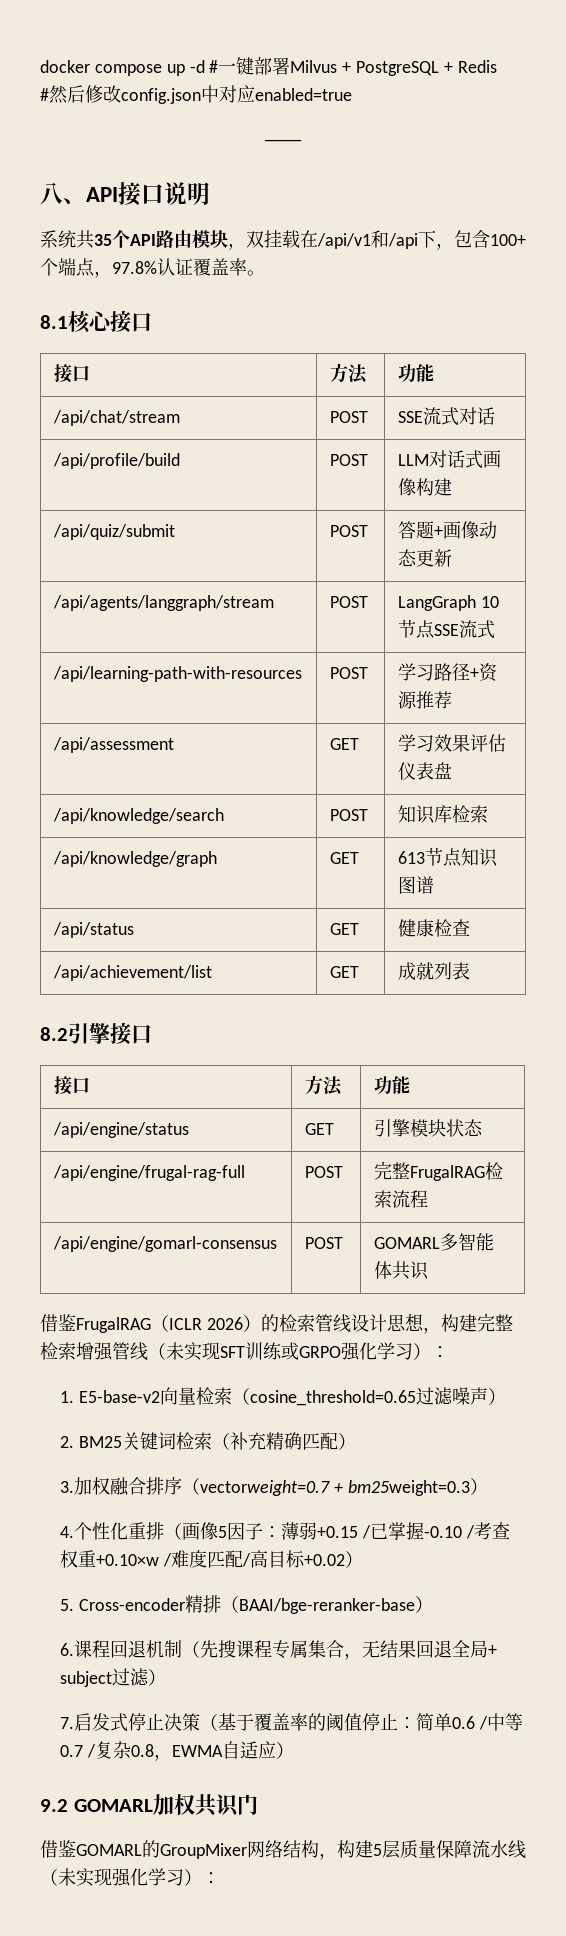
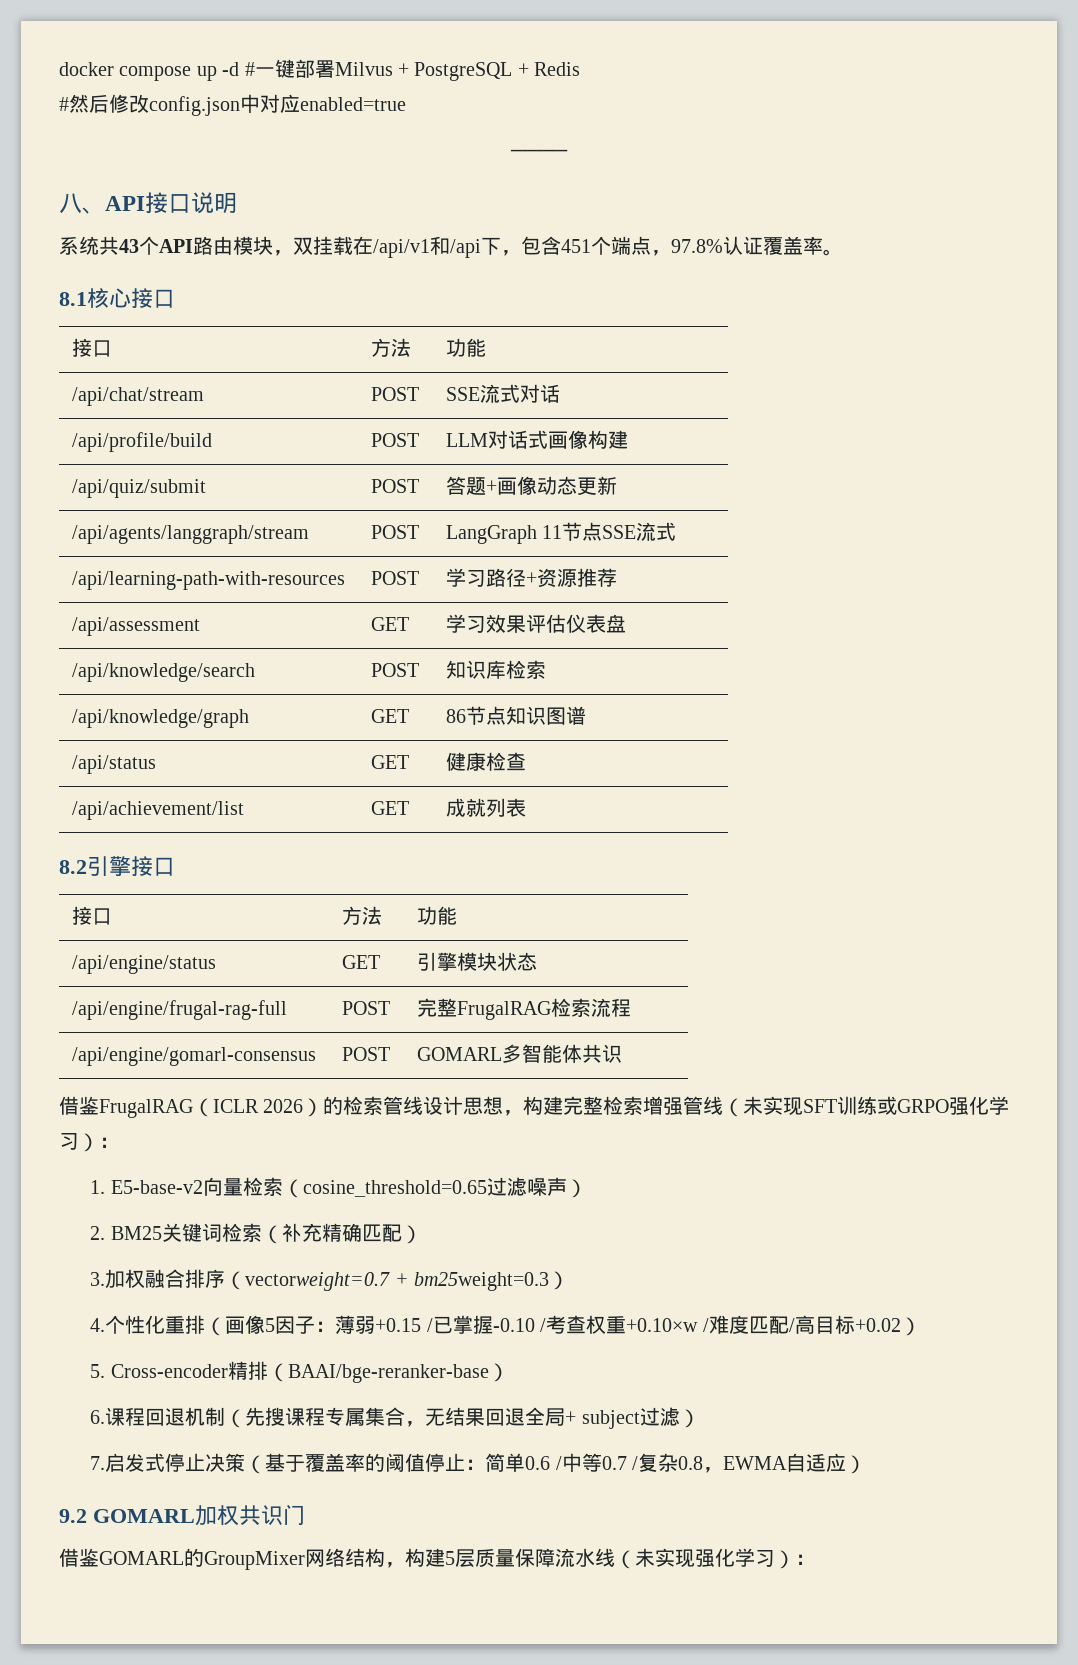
[94,234,112,246] 35 -> [119,239,139,253] 43
[490,234,526,246] 100+ -> [561,239,591,253] 451
[480,596,499,608] 10 -> [542,525,563,539] 11
[397,851,425,864] 613 -> [445,709,466,723] 86

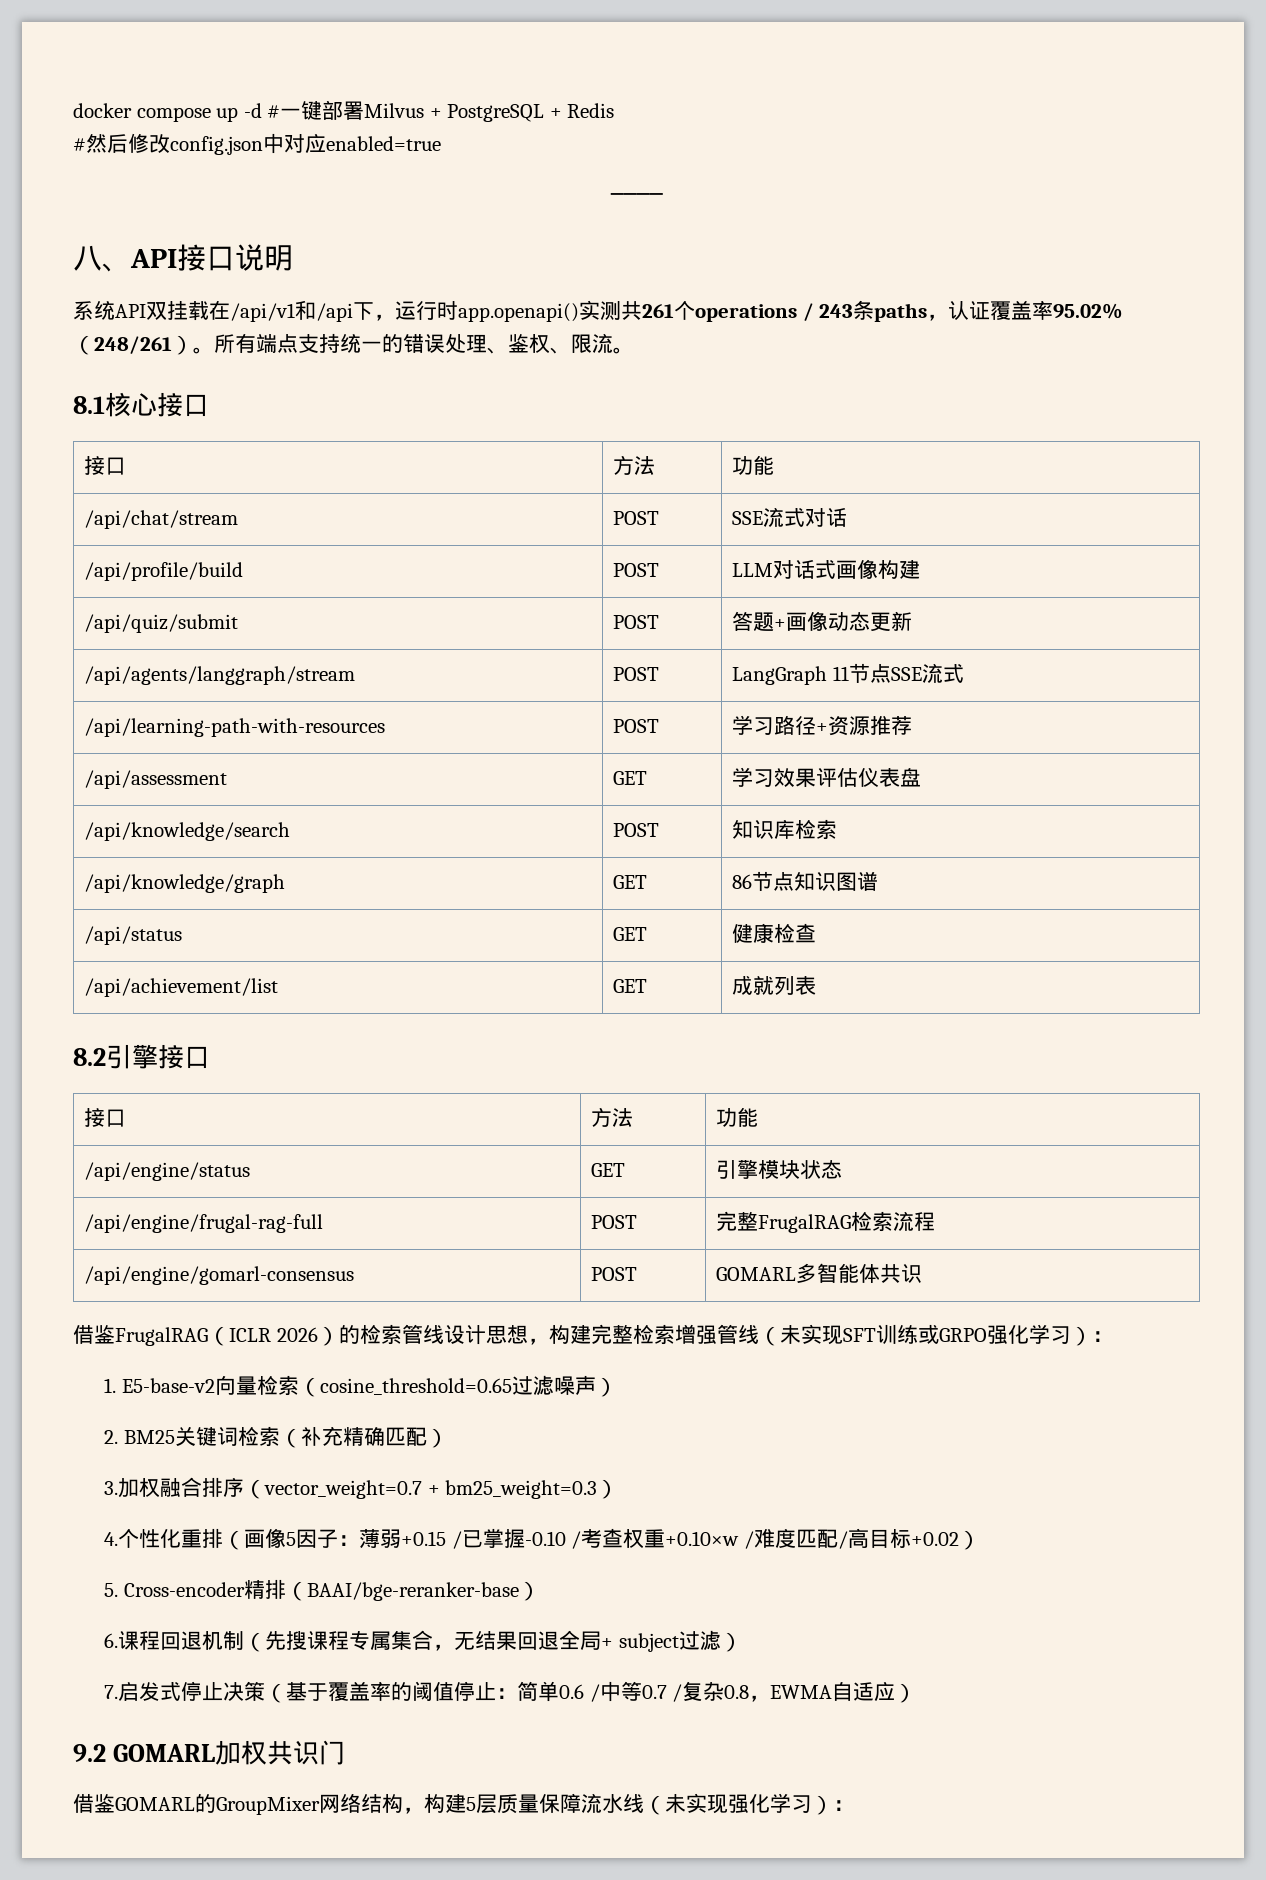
[99,236,293,256] 共43个API路由模块， -> [115,304,146,318] API
[521,236,823,256] 包含451个端点，97.8%认证覆盖率 -> [395,300,1124,322] [73,333,613,355] 运行时app.openapi()实测共261个operations / 243条paths，认证覆盖率95.02%（248/261）。所有端点支持统一的错误处理、鉴权、限流
[245,1272,550,1291] vectorweight=0.7 + bm25weight=0.3 -> [264,1480,598,1499] vector_weight=0.7 + bm25_weight=0.3

